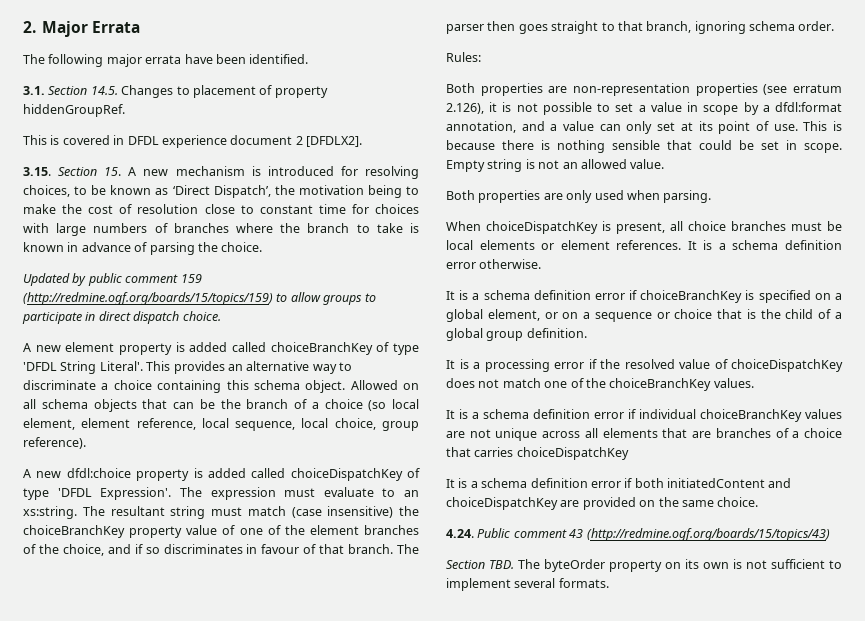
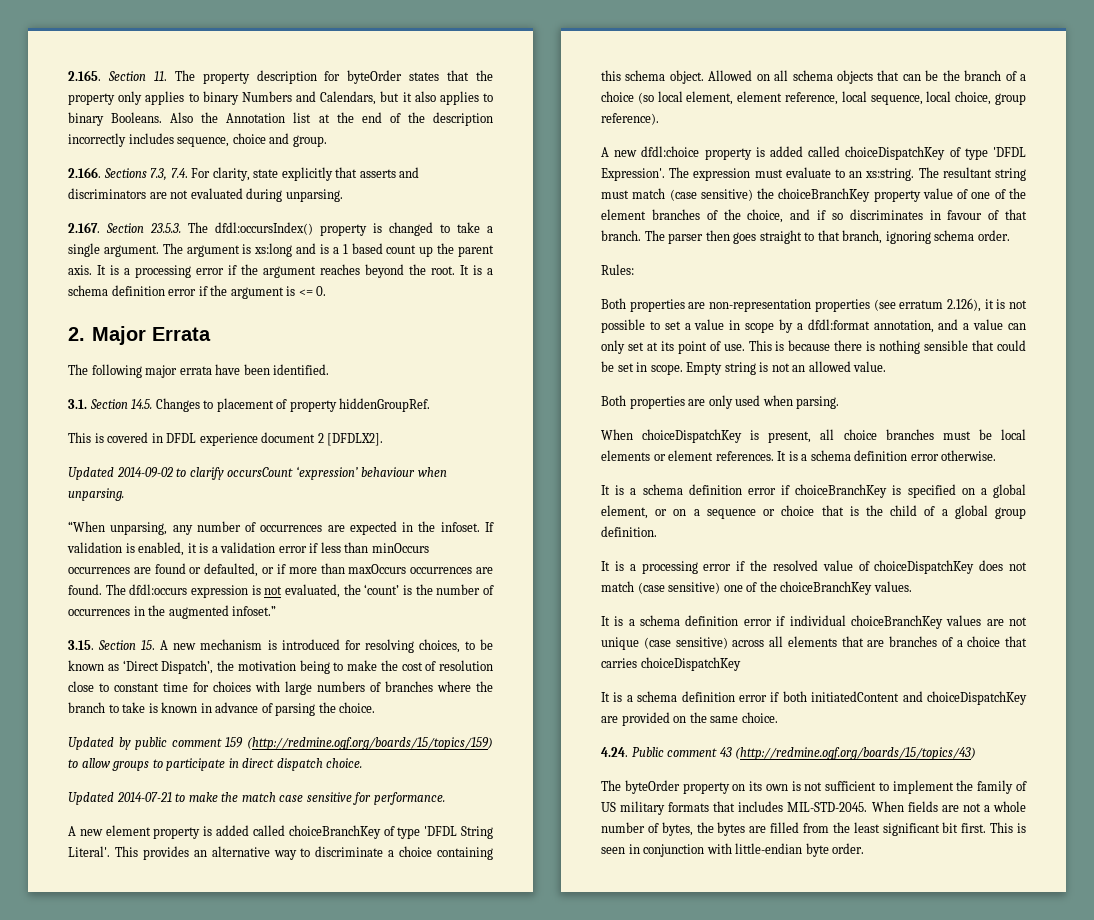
(23, 27) none -> [68,70,493,84] [68,91,494,105] [68,112,493,126] [68,133,327,147] [68,167,420,181] [68,188,343,202] [68,222,493,236] [68,243,494,257] [68,264,493,278] [68,285,327,299] 2.165. Section 11. The property description for byteOrder states that the property only applies to binary Numbers and Calendars, but it also applies to binary Booleans. Also the Annotation list at the end of the description incorrectly includes sequence, choice and group. // 2.166. Sections 7.3, 7.4. For clarity, state explicitly that asserts and discriminators are not evaluated during unparsing. // 2.167. Section 23.5.3. The dfdl:occursIndex() property is changed to take a single argument. The argument is xs:long and is a 1 based count up the parent axis. It is a processing error if the argument reaches beyond the root. It is a schema definition error if the argument is <= 0. //
(362, 141) none -> [68,466,447,480] [68,488,124,501] [68,521,494,535] [67,542,429,556] [68,563,493,577] [68,584,495,598] [68,605,277,619] // Updated 2014-09-02 to clarify occursCount ‘expression’ behaviour when unparsing. // “When unparsing, any number of occurrences are expected in the infoset. If validation is enabled, it is a validation error if less than minOccurs occurrences are found or defaulted, or if more than maxOccurs occurrences are found. The dfdl:occurs expression is not evaluated, the ‘count’ is the number of occurrences in the augmented infoset.”
(221, 316) none -> [68,792,445,805] // Updated 2014-07-21 to make the match case sensitive for performance.
[327,506,394,518] insensitive) -> [700,189,753,201] sensitive)
(541, 383) none -> [637,582,721,594] (case sensitive)
(538, 434) none -> [643,637,728,649] (case sensitive)
[446,560,514,569] Section TBD. -> (977, 753) none
[514,578,609,588] several formats. -> [956,780,1027,794] [601,801,1026,815] [601,822,1026,836] [601,843,865,857] the family of US military formats that includes MIL-STD-2045. When fields are not a whole number of bytes, the bytes are filled from the least significant bit first. This is seen in conjunction with little-endian byte order.

